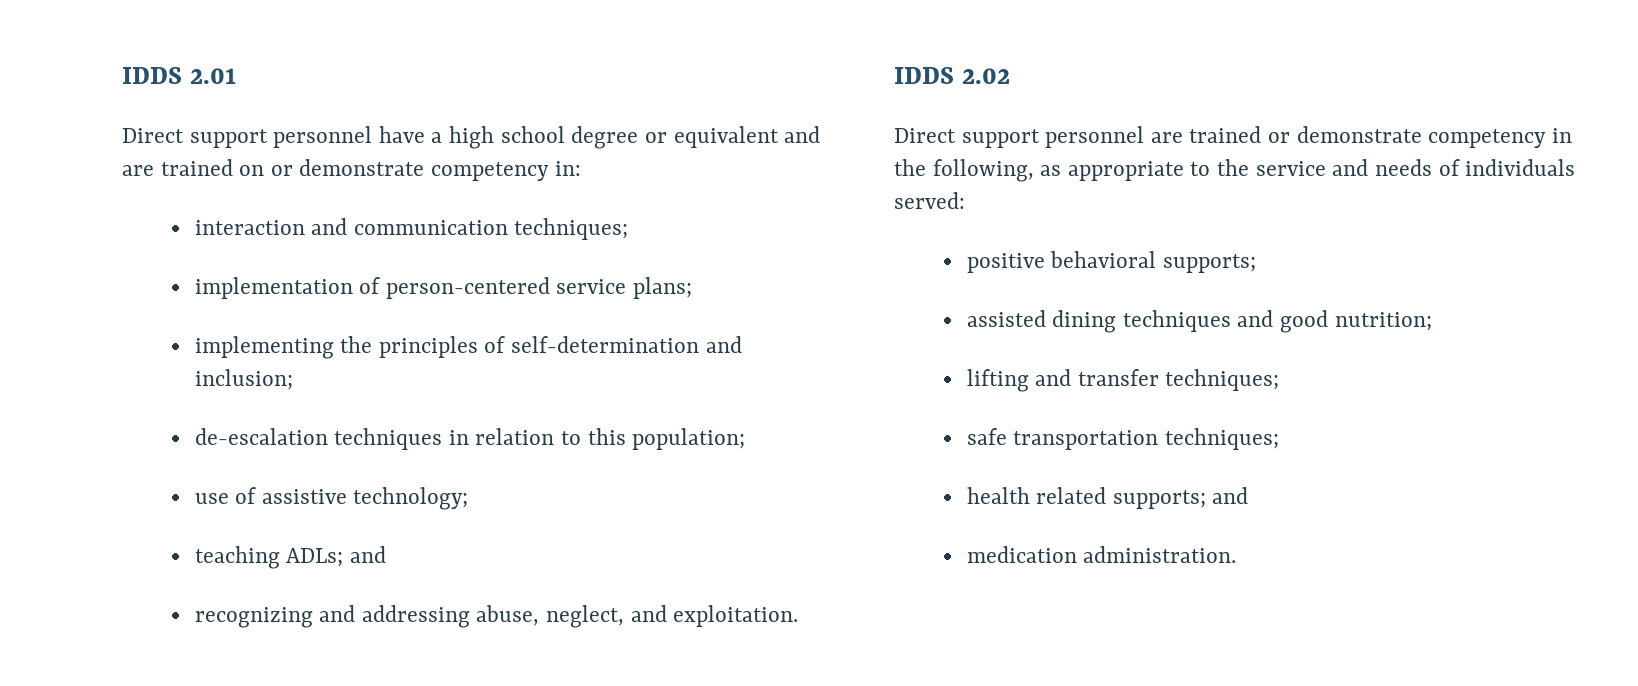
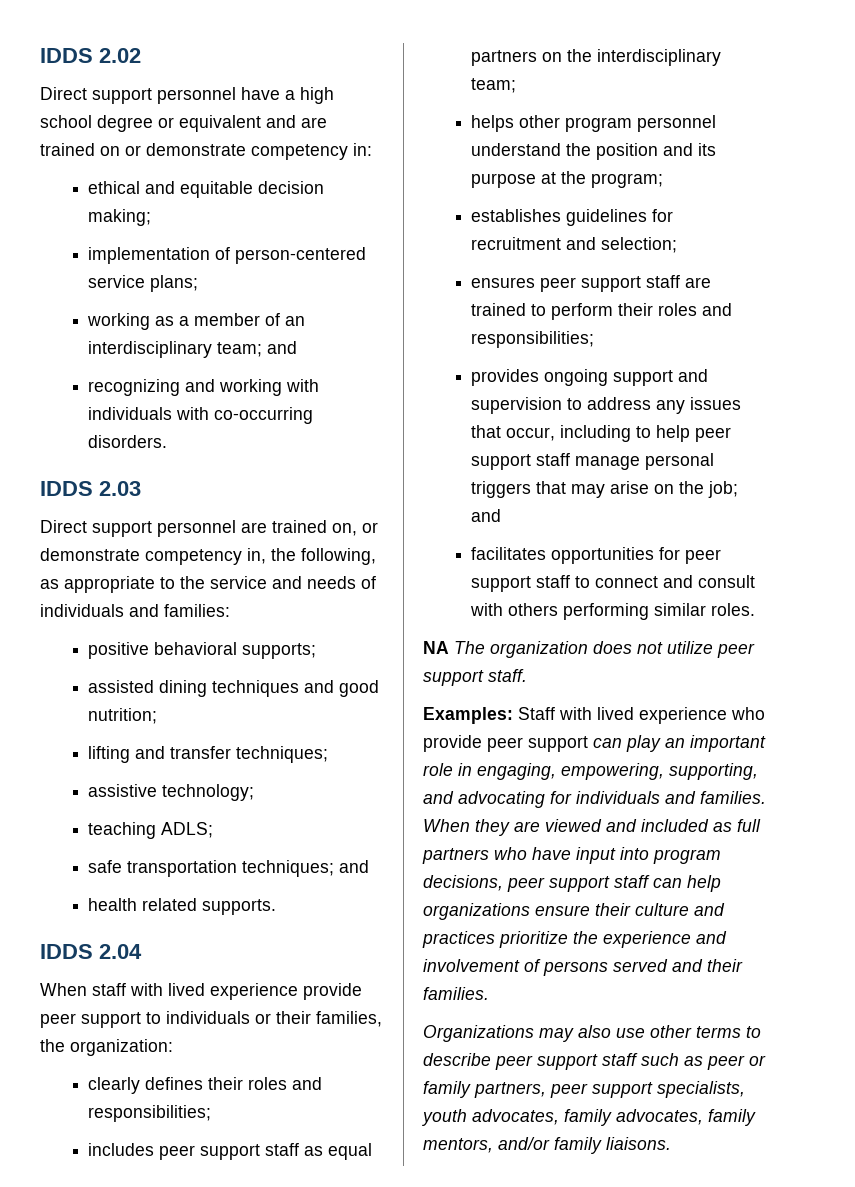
[122,67,236,84] IDDS 2.01 -> [40,48,141,63] IDDS 2.02
[194,218,629,240] interaction and communication techniques; -> [88,181,325,198] [88,209,152,226] ethical and equitable decision making;
[194,336,742,359] [194,369,293,390] [194,428,746,450] [194,487,469,510] [194,546,386,569] [194,605,799,628] [894,67,1010,84] implementing the principles of self-determination and inclusion; // de-escalation techniques in relation to this population; // use of assistive technology; // teaching ADLs; and // recognizing and addressing abuse, neglect, and exploitation. // IDDS 2.02 -> [87,313,306,330] [88,341,298,358] [88,379,320,396] [88,407,314,424] [88,435,168,448] [40,481,141,496] working as a member of an interdisciplinary team; and // recognizing and working with individuals with co-occurring disorders. // IDDS 2.03
[1268,126,1572,148] or demonstrate competency in -> [332,522,378,536] [40,548,266,565] on, or demonstrate competency in,
[894,192,965,209] served: -> [129,604,230,617] and families:
(1280, 380) none -> [88,784,255,801] [88,822,214,839] // assistive technology; // teaching ADLS;
(1279, 439) none -> [339,860,370,873] and
[1112,487,1249,509] [966,546,1237,563] supports; and // medication administration. -> [202,899,277,915] [40,944,142,959] [40,983,362,1000] [40,1011,382,1028] [40,1039,173,1056] [88,1077,323,1094] [88,1105,212,1122] [88,1143,373,1160] [471,49,722,66] [471,78,517,93] [471,115,717,132] [471,143,717,160] [471,171,664,188] [471,209,674,226] [471,237,678,253] [471,275,712,292] [471,303,733,320] [471,331,595,348] [471,369,709,386] [471,397,742,414] [471,425,732,442] [471,453,715,470] [471,481,739,498] [471,509,502,522] [471,547,722,564] [471,575,756,592] [470,603,756,620] [423,641,755,658] [423,669,527,686] [423,707,765,724] [423,735,766,752] [423,763,758,780] [423,791,766,808] [423,819,761,836] [422,847,721,864] [423,875,721,892] [423,903,725,920] [422,931,727,948] [423,959,743,976] [423,987,489,1000] [423,1025,761,1042] [423,1053,766,1070] [423,1081,745,1098] [422,1109,756,1126] [423,1137,671,1154] supports. // IDDS 2.04 // When staff with lived experience provide peer support to individuals or their families, the organization: // clearly defines their roles and responsibilities; // includes peer support staff as equal partners on the interdisciplinary team; // helps other program personnel understand the position and its purpose at the program; // establishes guidelines for recruitment and selection; // ensures peer support staff are trained to perform their roles and responsibilities; // provides ongoing support and supervision to address any issues that occur, including to help peer support staff manage personal triggers that may arise on the job; and // facilitates opportunities for peer support staff to connect and consult with others performing similar roles. // NA The organization does not utilize peer support staff. // Examples: Staff with lived experience who provide peer support can play an important role in engaging, empowering, supporting, and advocating for individuals and families. When they are viewed and included as full partners who have input into program decisions, peer support staff can help organizations ensure their culture and practices prioritize the experience and involvement of persons served and their families. // Organizations may also use other terms to describe peer support staff such as peer or family partners, peer support specialists, youth advocates, family advocates, family mentors, and/or family liaisons.

